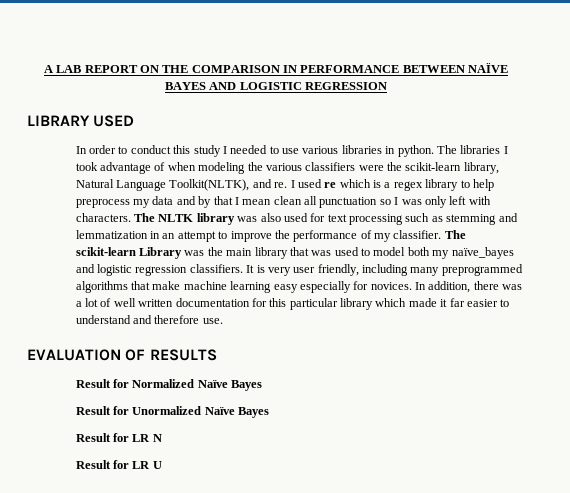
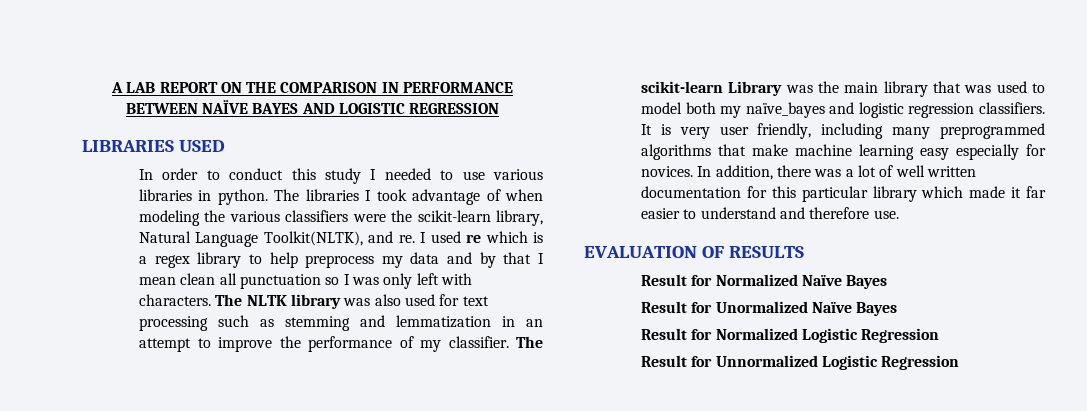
[27,115,90,126] LIBRARY -> [82,140,174,152] LIBRARIES
[132,434,162,442] [75,460,162,469] LR N // Result for LR U -> [715,328,940,343] [641,355,960,370] Normalized Logistic Regression // Result for Unnormalized Logistic Regression

